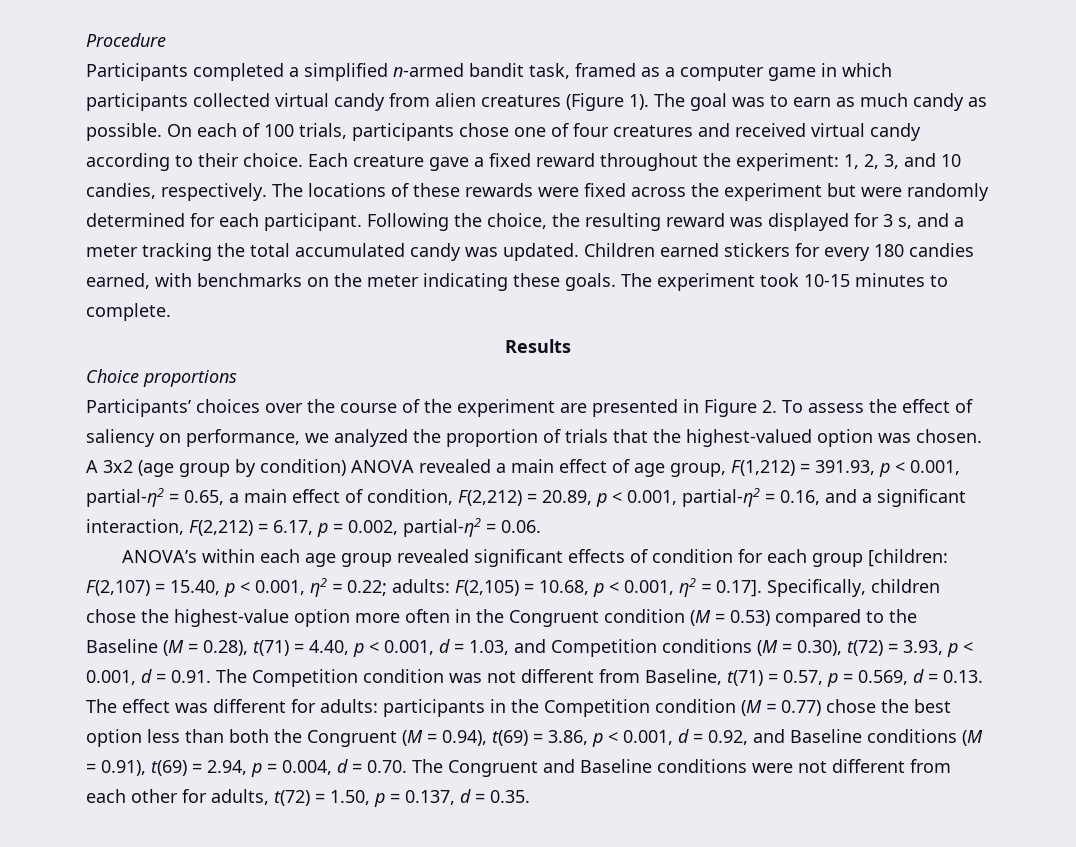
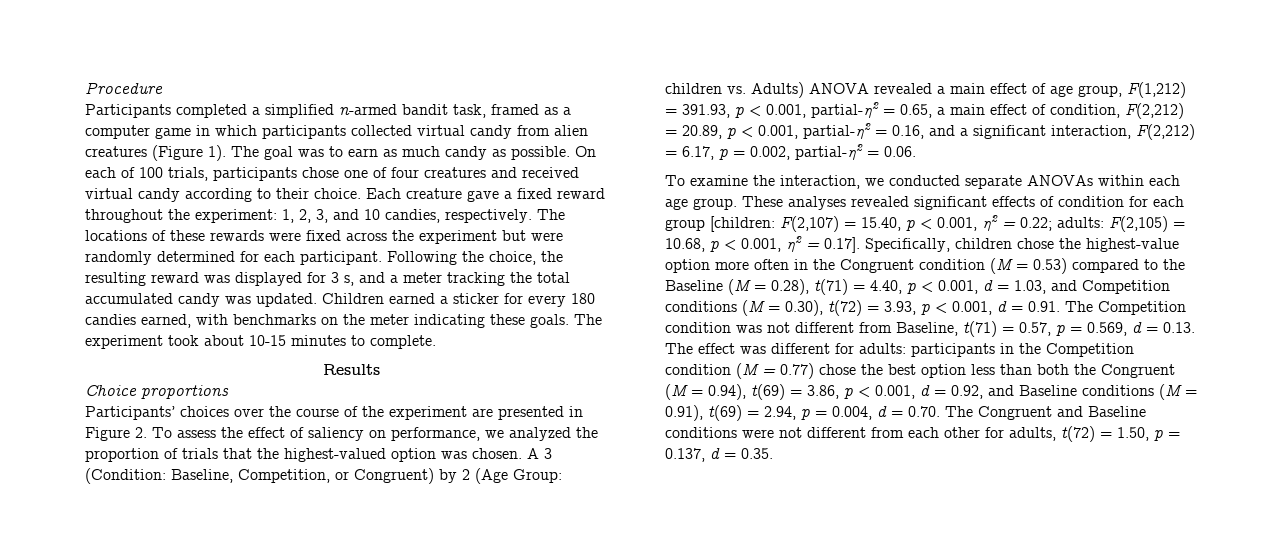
[724,243,790,257] stickers -> [440,293,499,304] a sticker
(799, 280) none -> [204,335,244,346] about
[103,459,346,477] 3x2 (age group by condition) -> [544,448,552,459] [85,468,562,484] [665,82,804,98] 3 (Condition: Baseline, Competition, or Congruent) by 2 (Age Group: children vs. Adults)
[121,549,392,567] ANOVA’s within each age group -> [665,175,1180,189] [665,196,846,210] To examine the interaction, we conducted separate ANOVAs within each age group. These analyses

